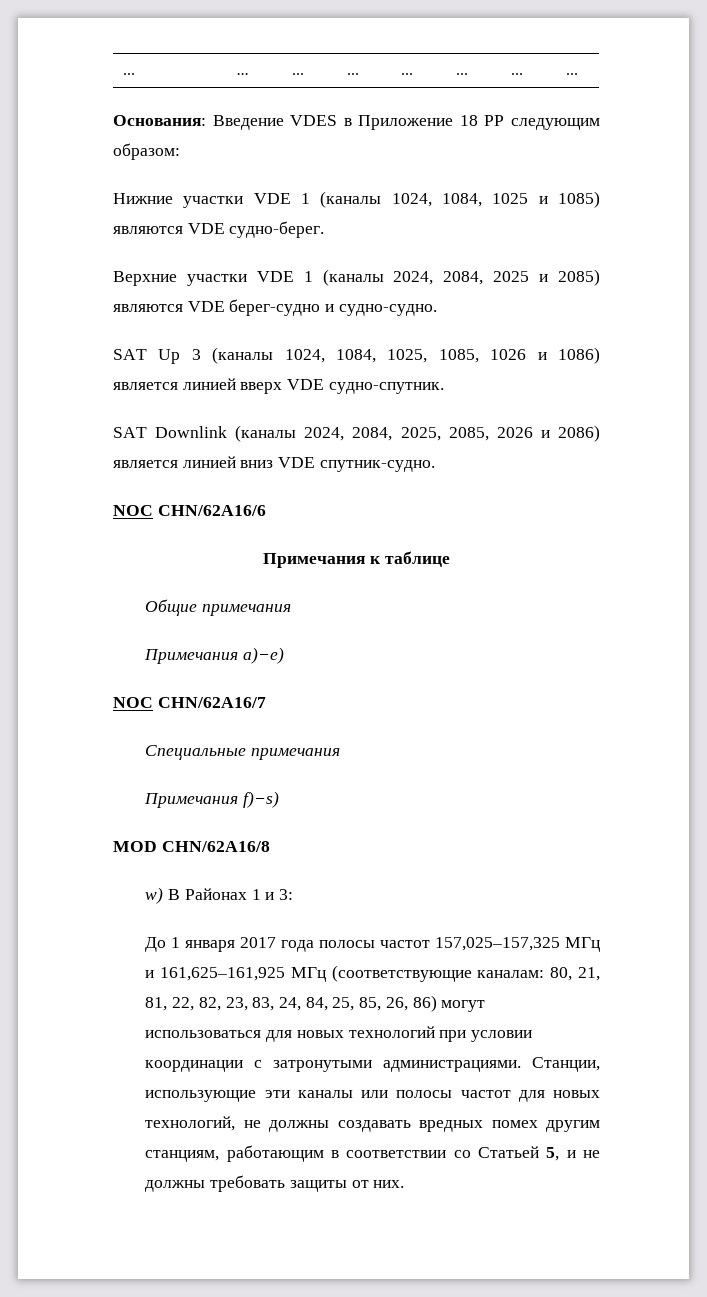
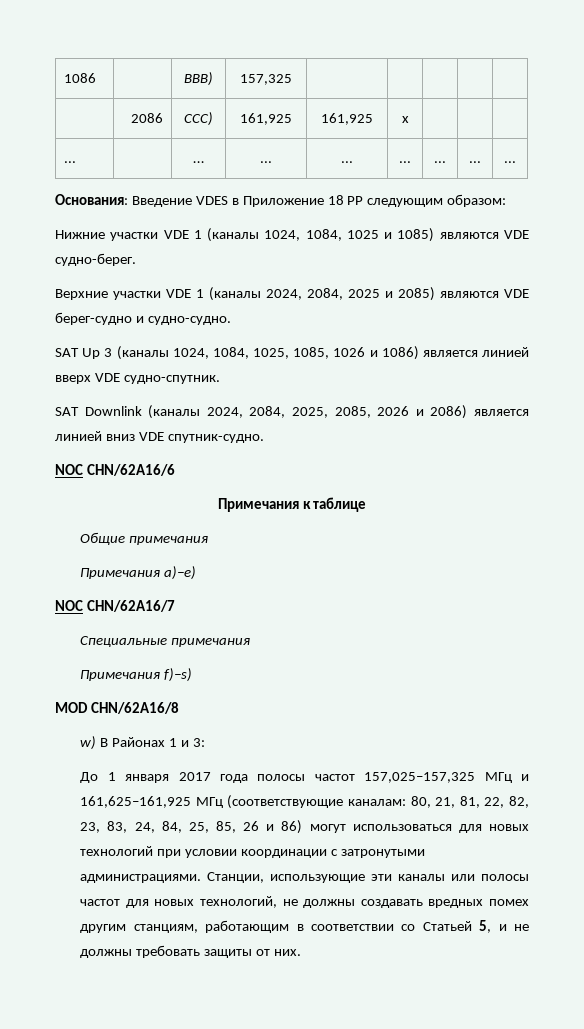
(122, 74) none -> [63,73,96,83] [184,72,213,86] [240,74,292,85] [131,113,164,123] [184,112,213,126] [240,113,292,125] [321,113,374,125] [401,116,409,123] 1086 | | BBB) | 157,325 | | | | | // | 2086 | CCC) | 161,925 | 161,925 | x | | | //
[385,997,408,1011] 26, -> [243,821,275,831] 26 и

